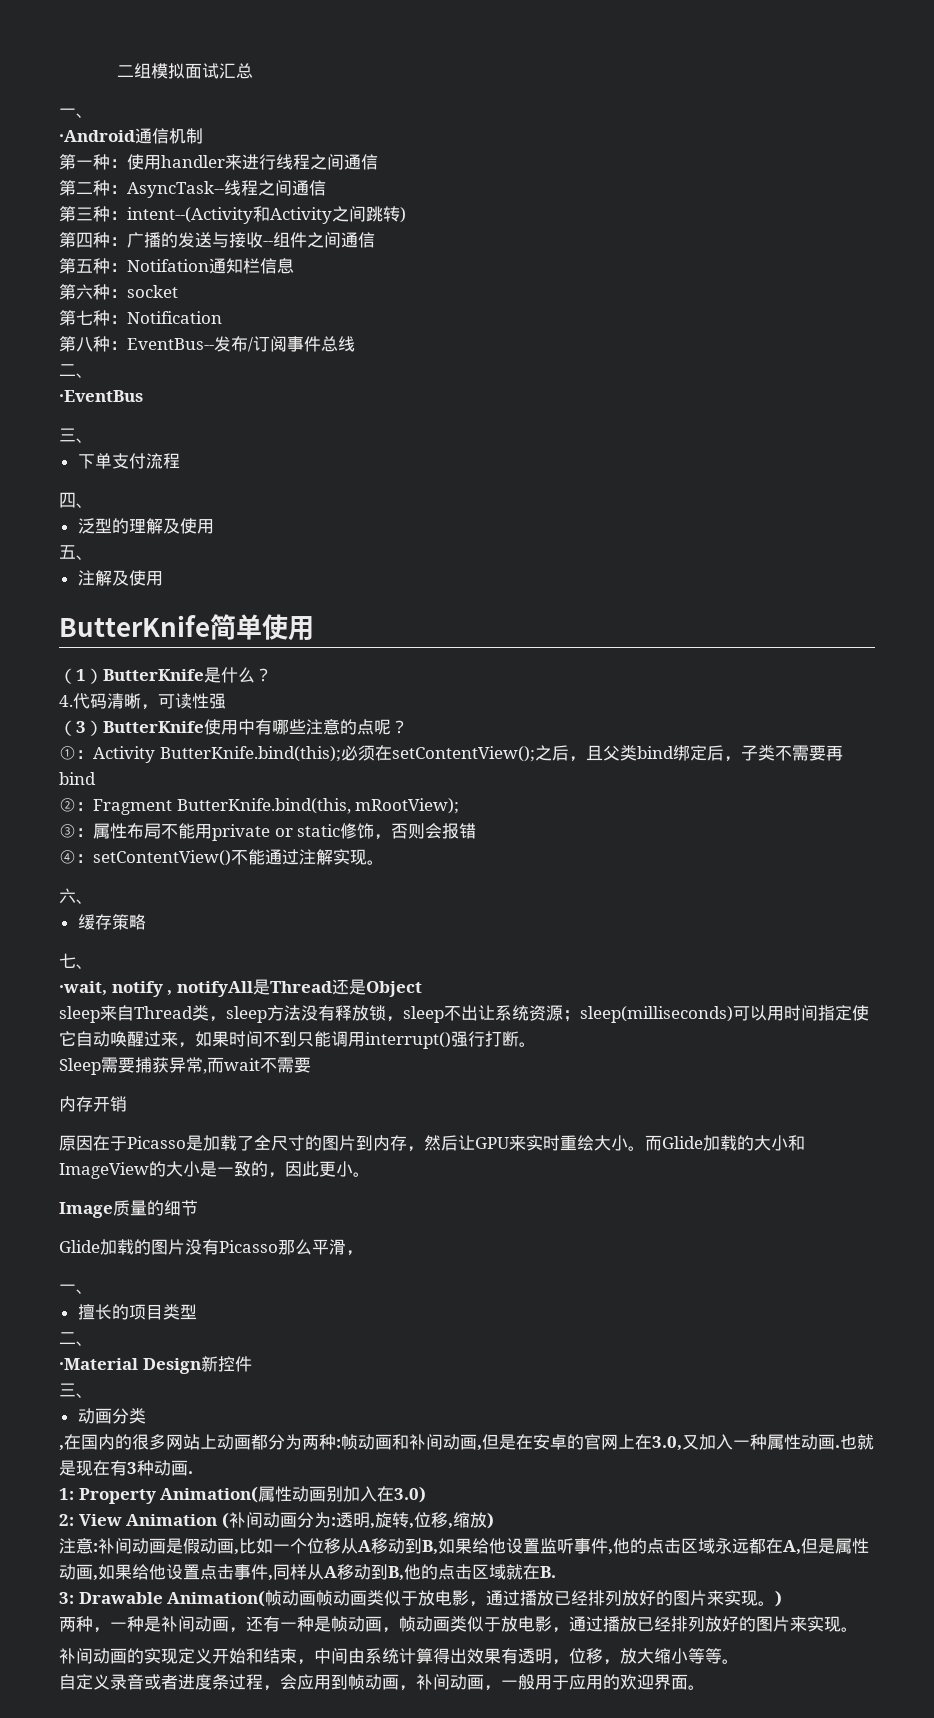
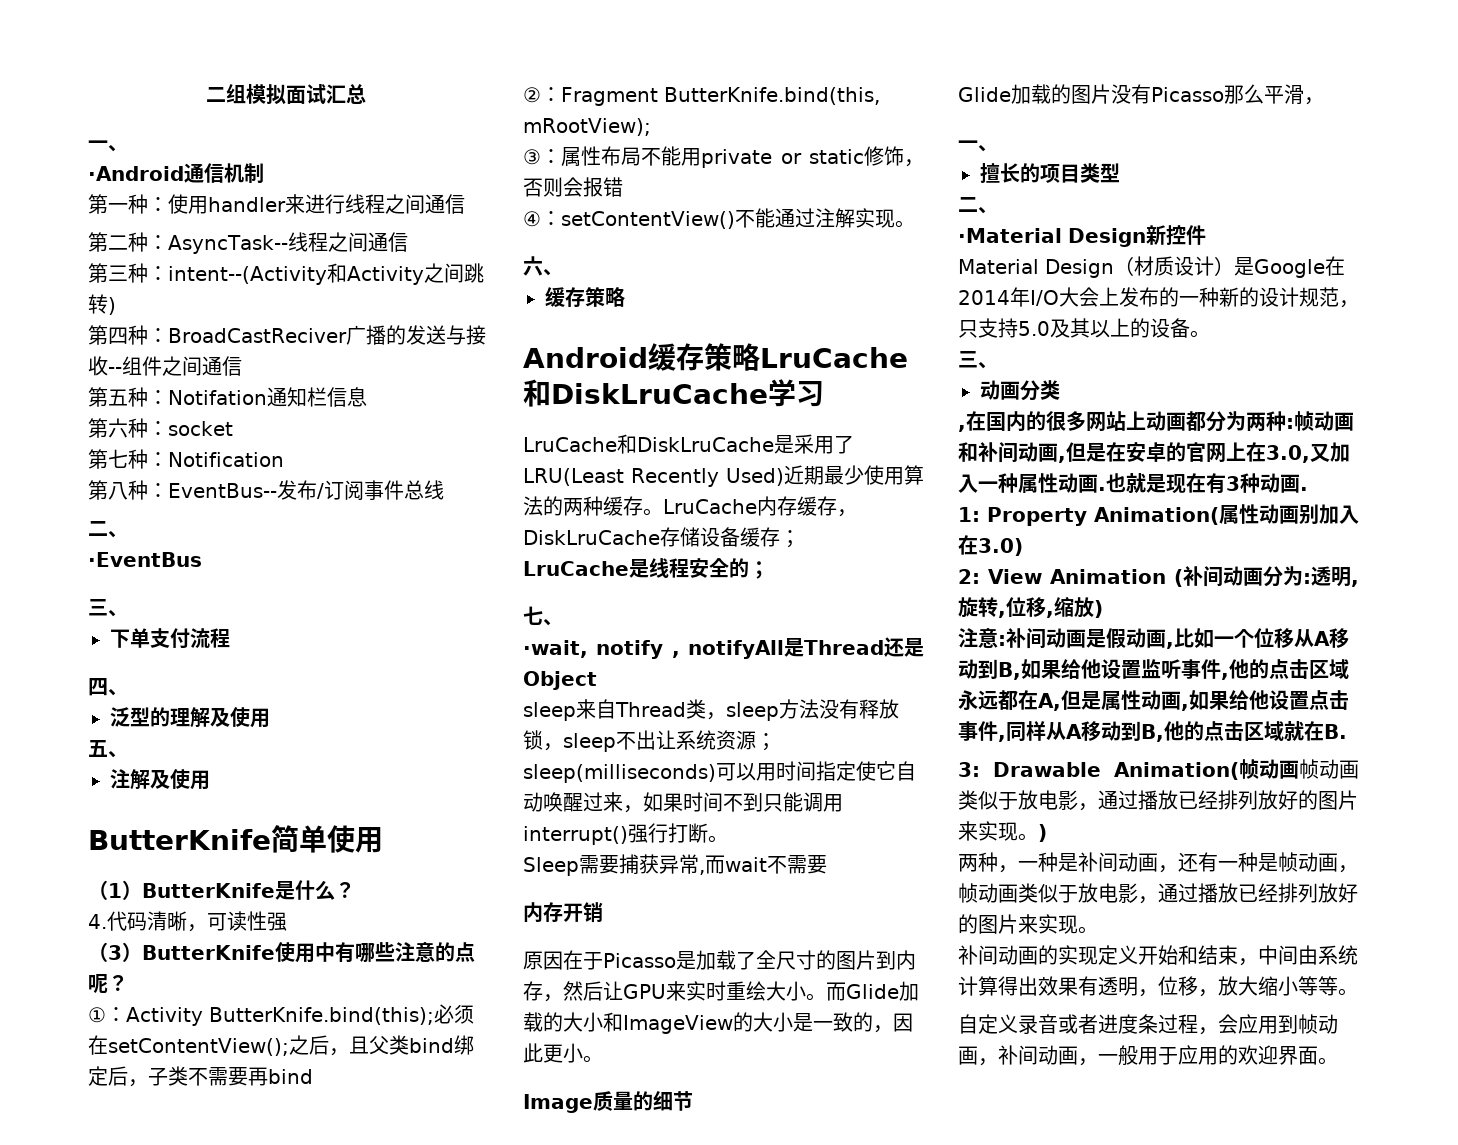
(127, 241) none -> [168,328,347,343] BroadCastReciver
(146, 922) none -> [523,343,908,371] [523,379,824,407] [523,434,854,454] [523,465,924,487] [523,496,857,517] [523,527,800,548] [523,558,769,579] // Android缓存策略LruCache和DiskLruCache学习 // LruCache和DiskLruCache是采用了LRU(Least Recently Used)近期最少使用算法的两种缓存。LruCache内存缓存，DiskLruCache存储设备缓存； // LruCache是线程安全的；
(252, 1364) none -> [958,256,1345,278] [958,287,1359,308] [958,318,1210,338] // Material Design（材质设计）是Google在2014年I/O大会上发布的一种新的设计规范，只支持5.0及其以上的设备。

